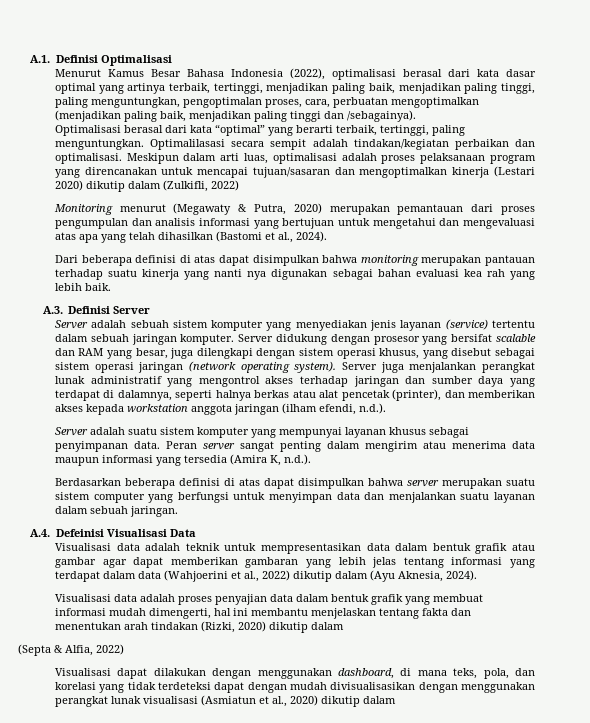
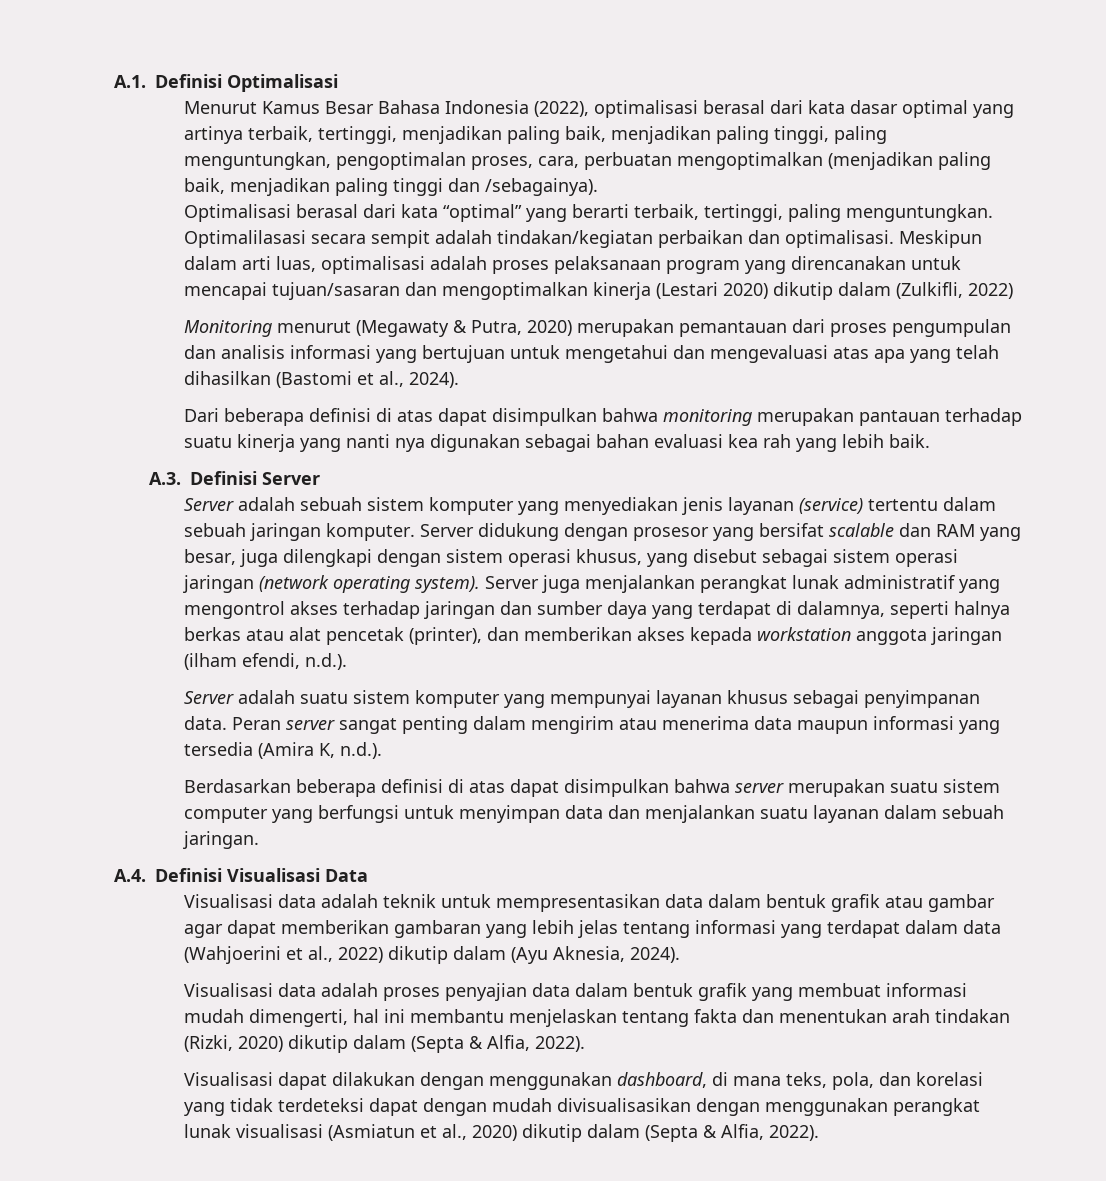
[55,529,104,537] Defeinisi -> [155,868,223,882] Definisi
[18,644,124,656] // (Septa & Alfia, 2022) -> [411,1035,586,1053] (Septa & Alfia, 2022).
(396, 700) none -> [645,1124,820,1142] (Septa & Alfia, 2022).

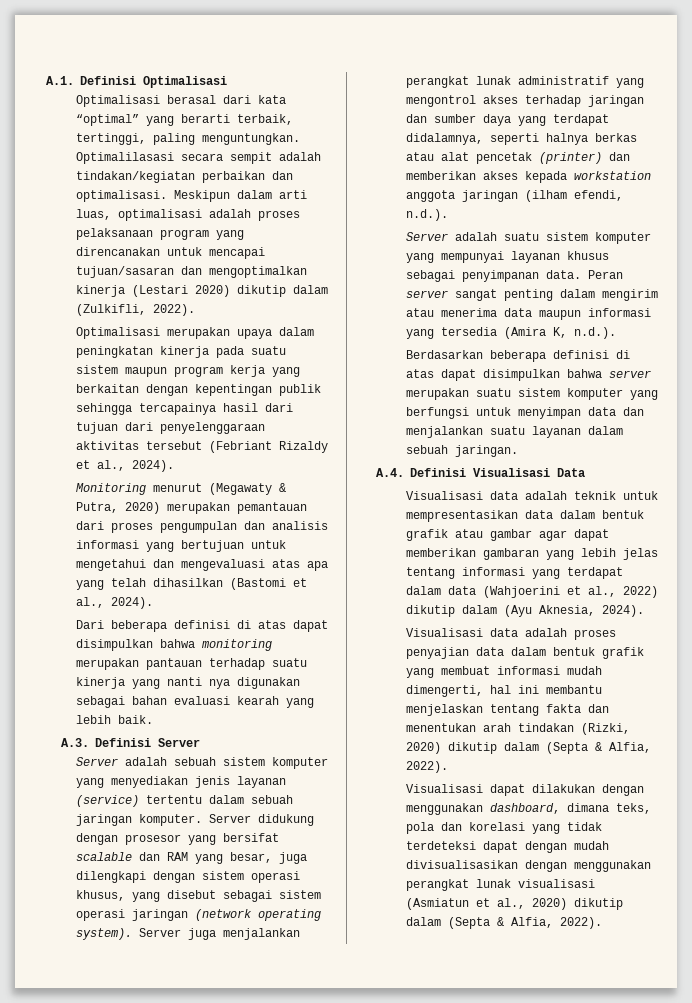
[184,100,1015,118] [184,126,888,144] [184,152,992,170] [184,178,599,196] // Menurut Kamus Besar Bahasa Indonesia (2022), optimalisasi berasal dari kata dasar optimal yang artinya terbaik, tertinggi, menjadikan paling baik, menjadikan paling tinggi, paling menguntungkan, pengoptimalan proses, cara, perbuatan mengoptimalkan (menjadikan paling baik, menjadikan paling tinggi dan /sebagainya). -> (227, 82) none
[968,283,1014,299] 2022) -> [152,304,195,316] [75,327,314,339] [75,346,286,358] [75,365,300,377] [75,384,321,396] [75,403,293,415] [75,422,265,434] [75,441,328,453] [75,460,174,472] 2022). // Optimalisasi merupakan upaya dalam peningkatan kinerja pada suatu sistem maupun program kerja yang berkaitan dengan kepentingan publik sehingga tercapainya hasil dari tujuan dari penyelenggaraan aktivitas tersebut (Febriant Rizaldy et al., 2024).
[728,434,792,448] kea rah -> [236,696,279,705] kearah
[776,601,886,619] di dalamnya, -> [405,133,483,145] didalamnya,
[409,627,483,645] (printer), -> [538,152,602,164] (printer)
[184,807,269,823] computer -> [566,388,623,400] komputer
[712,1072,875,1090] di mana teks, pola, -> [566,803,651,814] [405,822,434,834] dimana teks, pola

